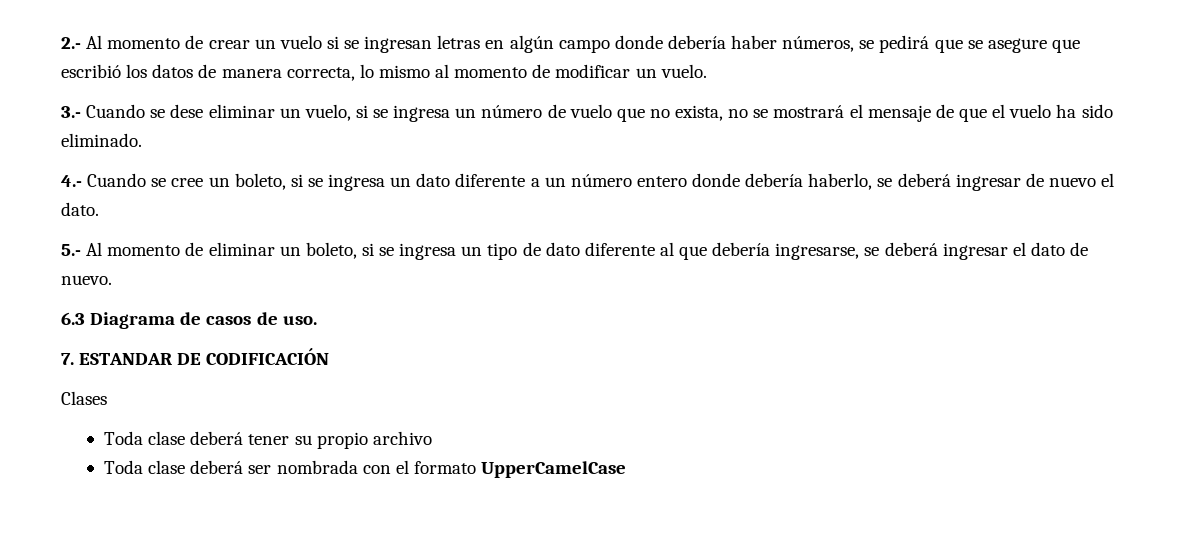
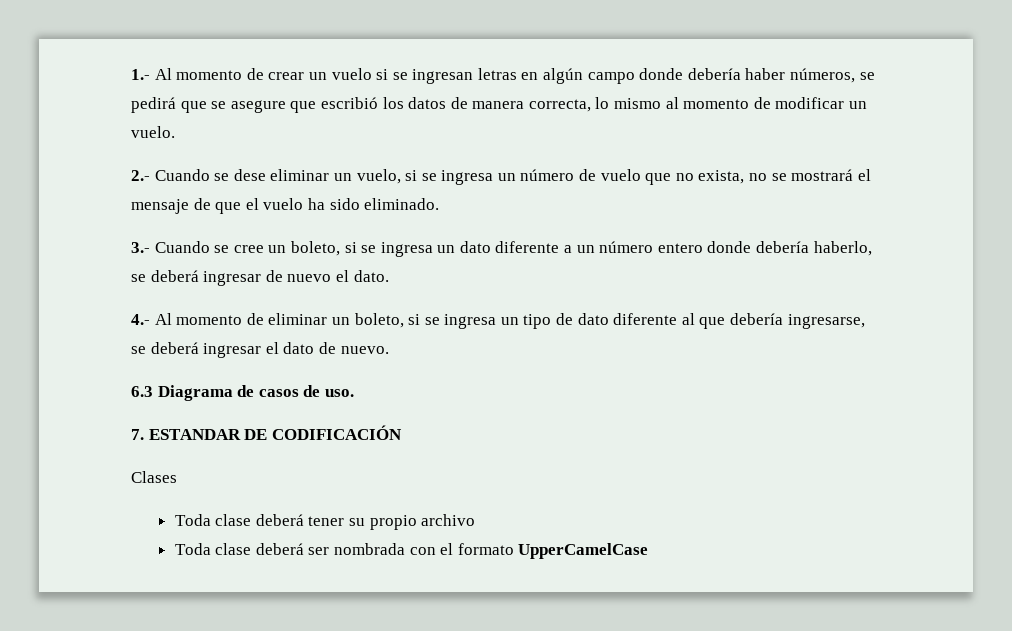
[61,37,81,49] 2.- -> [131,69,150,80] 1.-
[61,106,81,118] 3.- -> [131,170,150,181] 2.-
[61,175,82,187] 4.- -> [131,242,150,253] 3.-
[61,244,81,256] 5.- -> [131,314,150,325] 4.-

